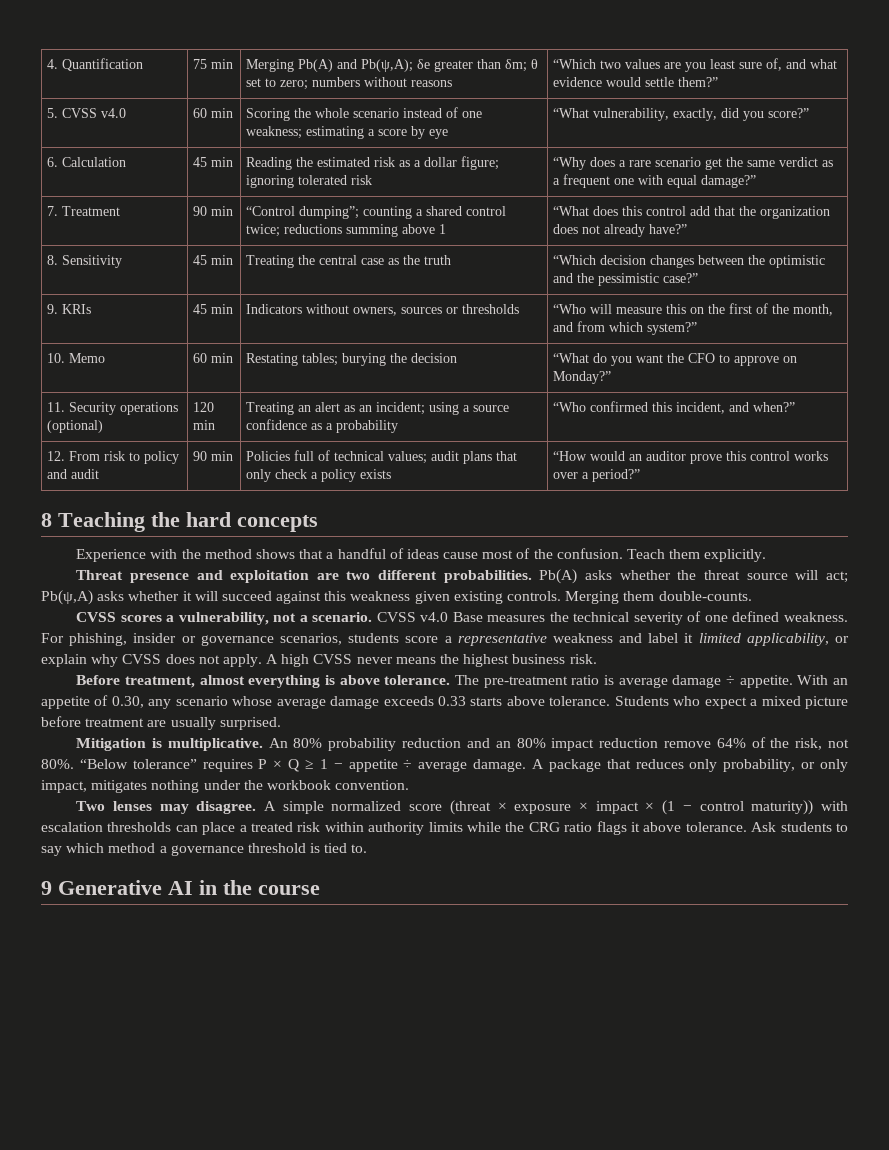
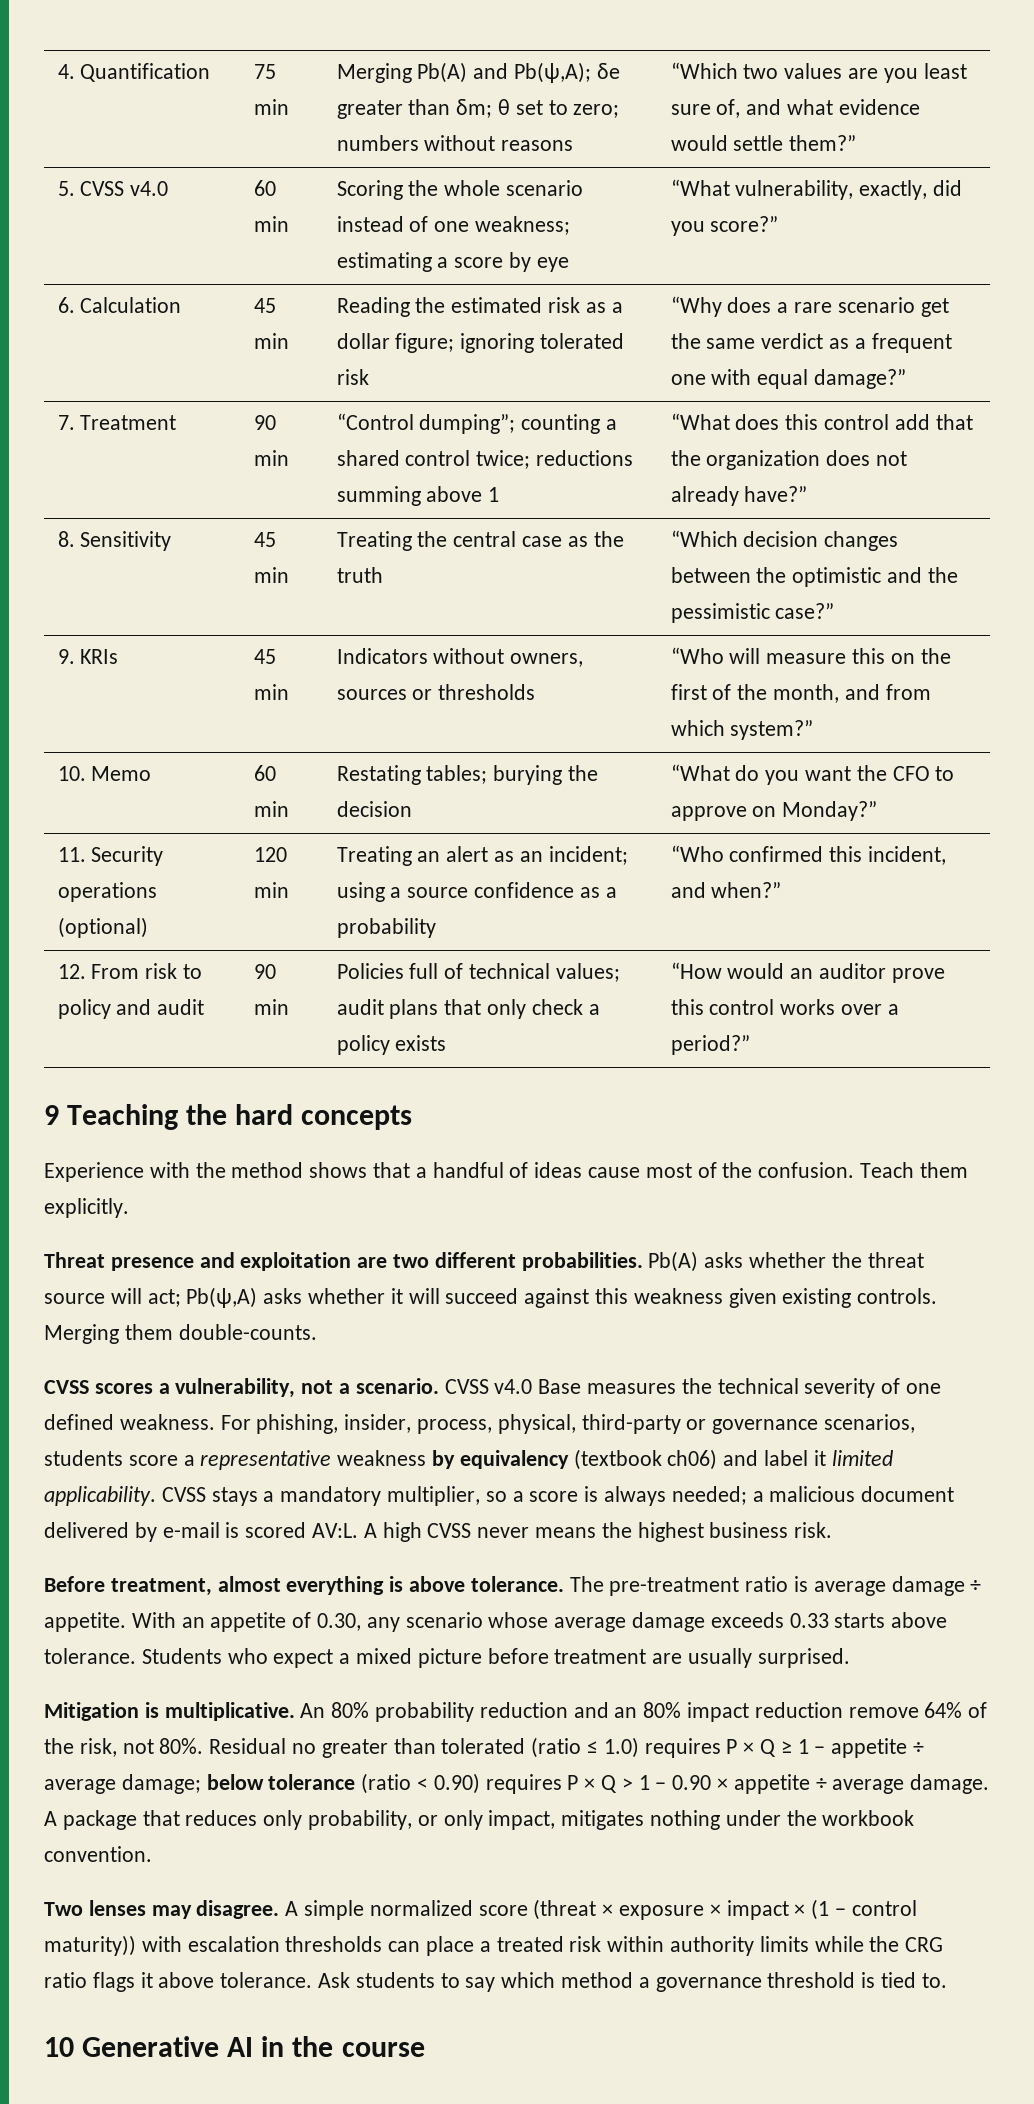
[41,513,52,527] 8 -> [44,1105,59,1125] 9
[133,633,177,643] insider -> [344,1414,681,1434] insider, process, physical, third-party
[619,633,849,646] [41,654,262,667] and label it limited applicability, or explain why CVSS does not apply. -> [432,1449,893,1470] [44,1486,955,1506] [44,1522,359,1542] by equivalency (textbook ch06) and label it limited applicability. CVSS stays a mandatory multiplier, so a score is always needed; a malicious document delivered by e-mail is scored AV:L.
[79,759,197,769] “Below tolerance” -> [209,1737,639,1758] Residual no greater than tolerated (ratio ≤ 1.0)
(468, 766) none -> [121,1773,905,1794] damage; below tolerance (ratio < 0.90) requires P × Q > 1 − 0.90 × appetite ÷ average
[41,881,52,895] 9 -> [44,2037,74,2057] 10

